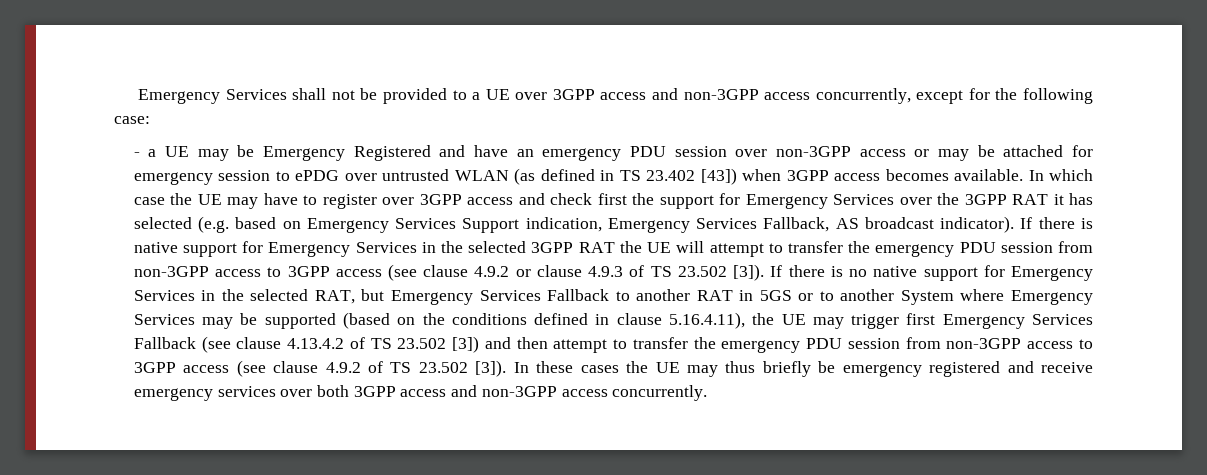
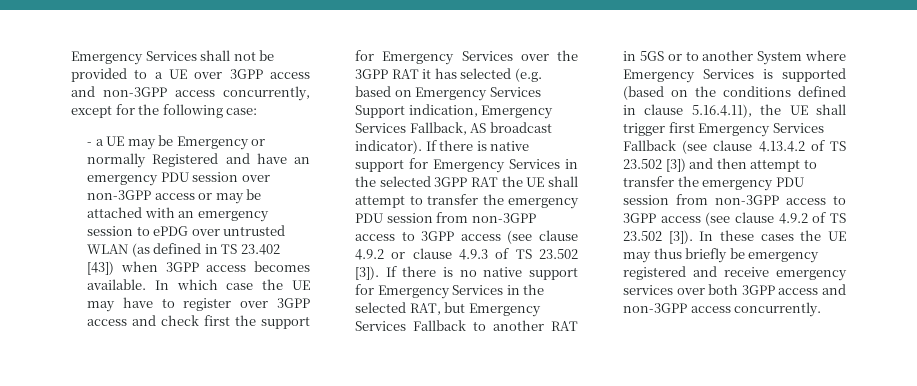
(346, 153) none -> [251,139,266,146] [87,153,147,168] or normally
[1072,145,1093,157] for -> [144,207,195,218] with an
[676,241,705,253] will -> [548,176,578,187] shall
[202,313,258,329] may be -> [763,69,774,79] is
[812,317,844,329] may -> [816,104,846,115] shall

